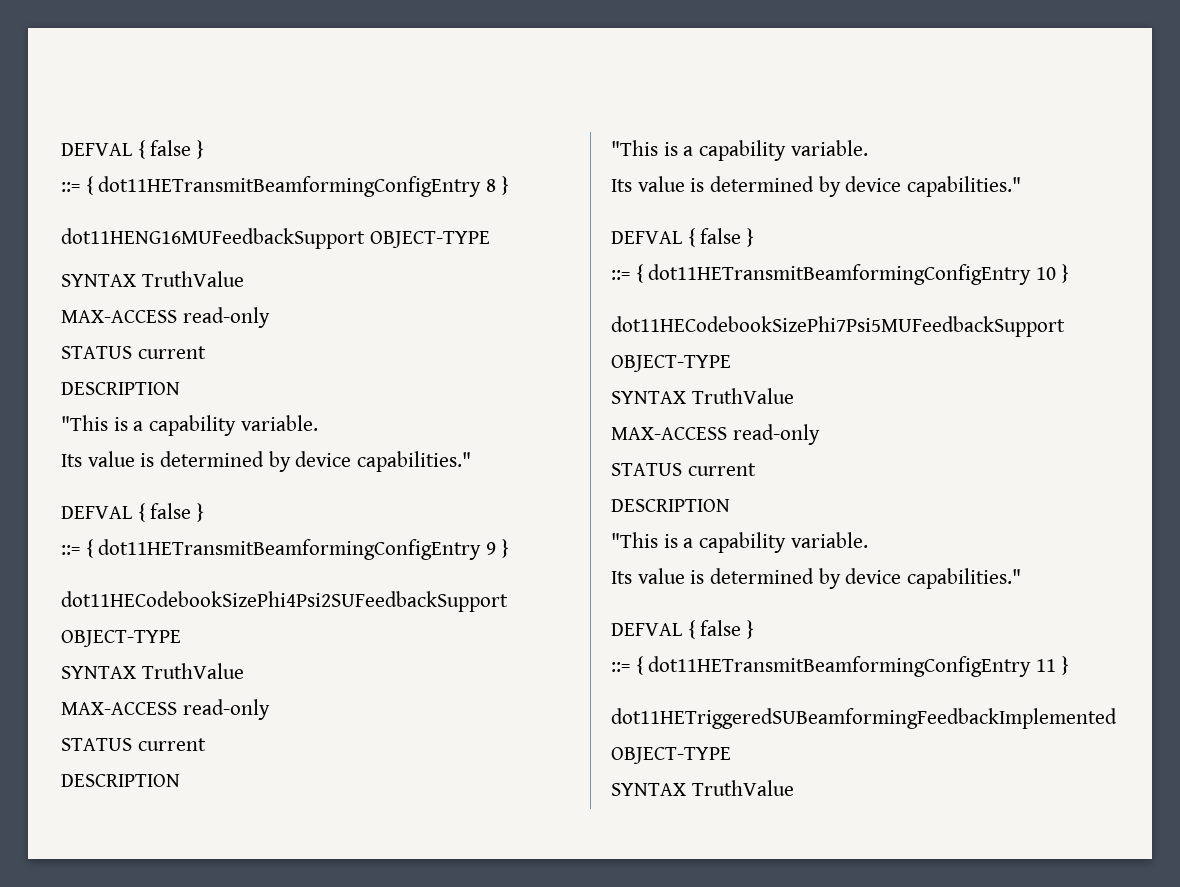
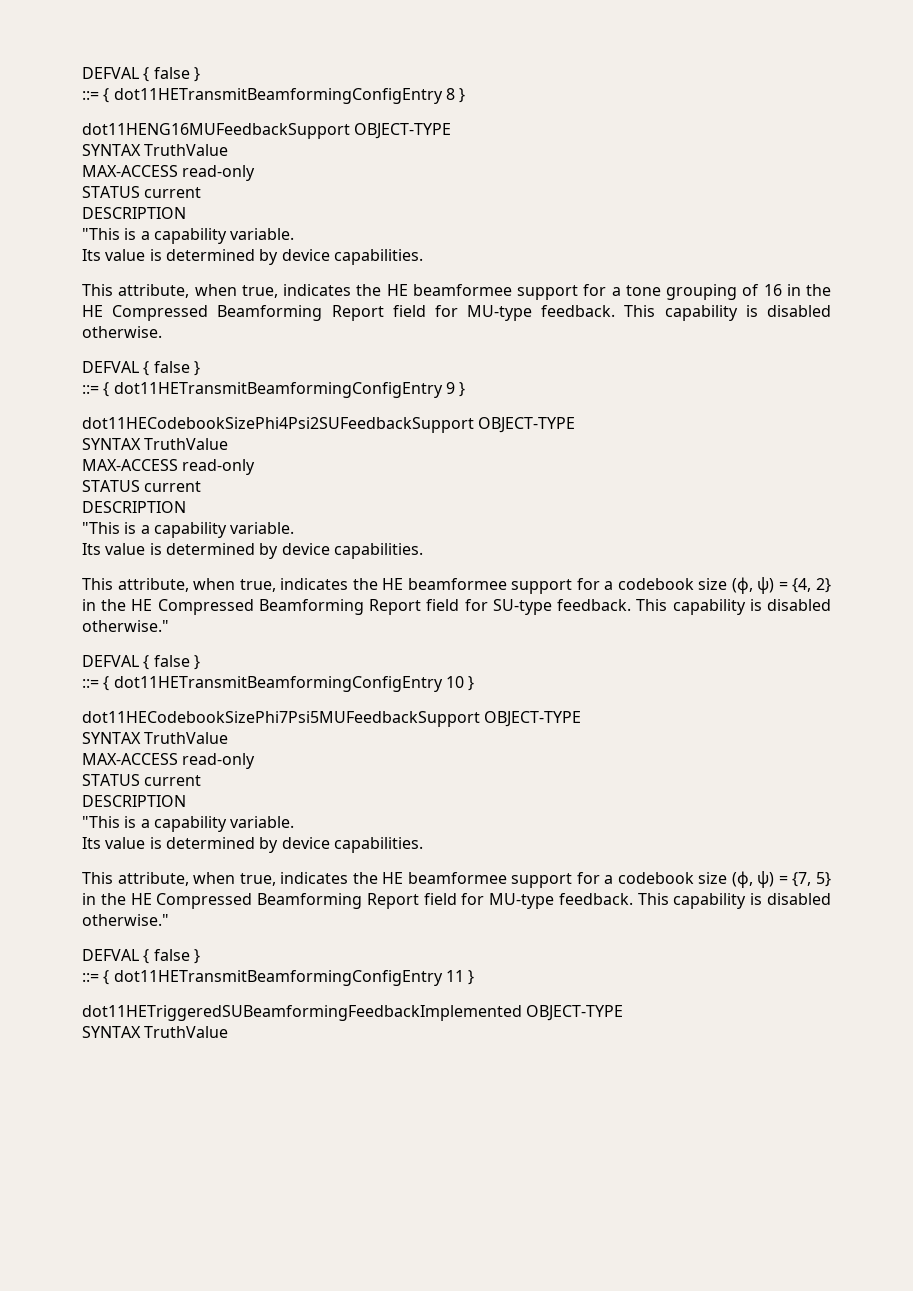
[357,451,472,472] capabilities." -> [333,249,423,265] [82,284,831,300] [82,305,831,321] [82,326,162,338] capabilities. // This attribute, when true, indicates the HE beamformee support for a tone grouping of 16 in the HE Compressed Beamforming Report field for MU-type feedback. This capability is disabled otherwise.
[907,176,1022,197] capabilities." -> [333,543,423,559] [82,577,831,594] [82,599,832,615] [82,620,169,632] capabilities. // This attribute, when true, indicates the HE beamformee support for a codebook size (ϕ, ψ) = {4, 2} in the HE Compressed Beamforming Report field for SU-type feedback. This capability is disabled otherwise."
[907,568,1022,589] capabilities." -> [333,837,423,853] [82,871,831,888] [82,893,831,909] [82,914,169,926] capabilities. // This attribute, when true, indicates the HE beamformee support for a codebook size (ϕ, ψ) = {7, 5} in the HE Compressed Beamforming Report field for MU-type feedback. This capability is disabled otherwise."

